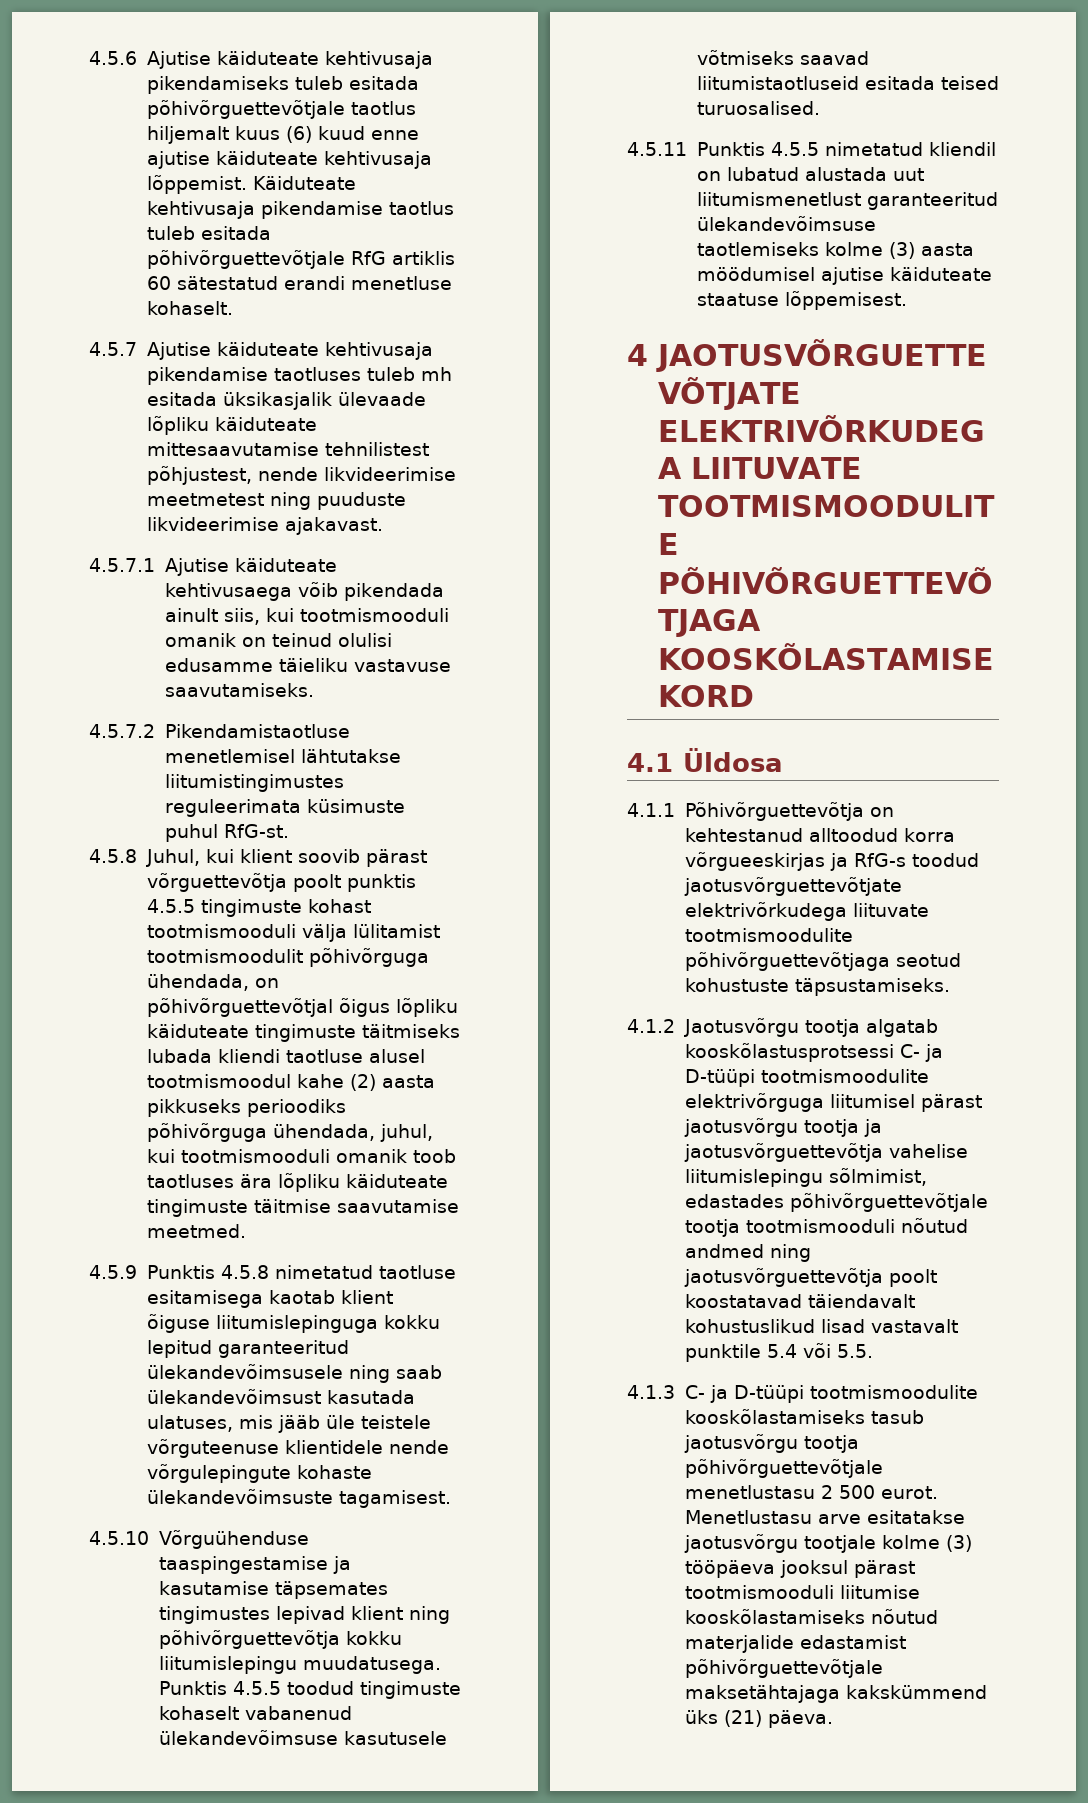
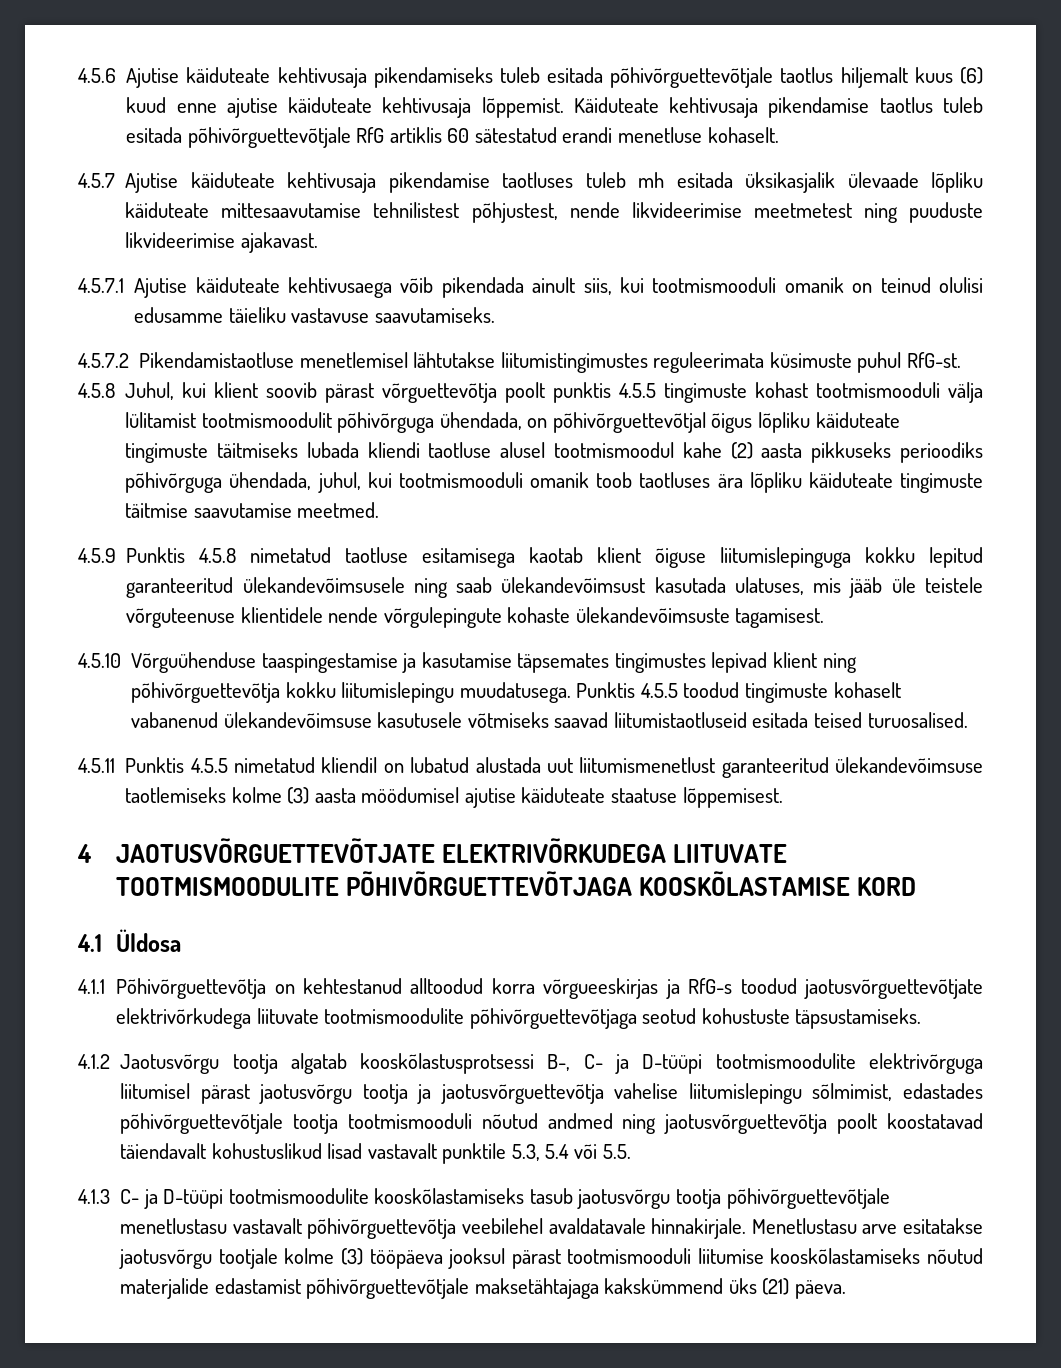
(895, 1052) none -> [547,1054,571,1071] B-,
(761, 1353) none -> [511,1144,540,1161] 5.3,
[820,1485,938,1499] 2 500 eurot. -> [232,1218,747,1239] vastavalt põhivõrguettevõtja veebilehel avaldatavale hinnakirjale.

